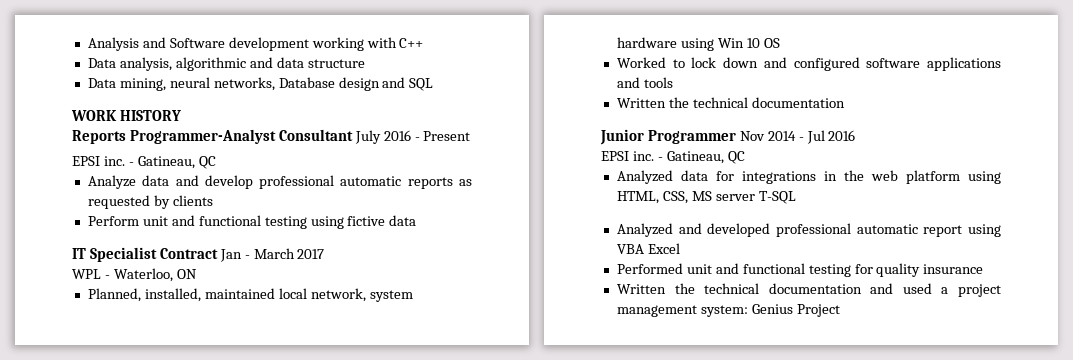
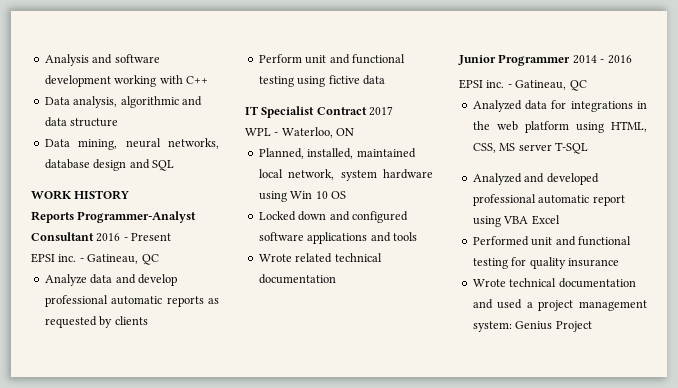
[169,38,225,48] Software -> [114,54,160,63] software
[278,77,335,88] Database -> [44,159,90,169] database
[354,130,381,144] July -> (94, 236) none
[219,248,295,262] Jan - March -> (367, 111) none
[616,57,717,68] Worked to lock -> [258,211,296,221] Locked
[616,97,689,108] Written the -> [258,253,333,263] Wrote related
[739,131,765,141] Nov -> (571, 60) none
[806,130,825,144] Jul -> (605, 61) none
[616,283,695,294] Written the -> [472,279,506,287] Wrote

